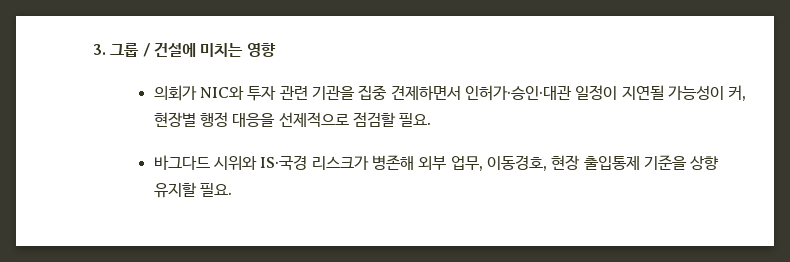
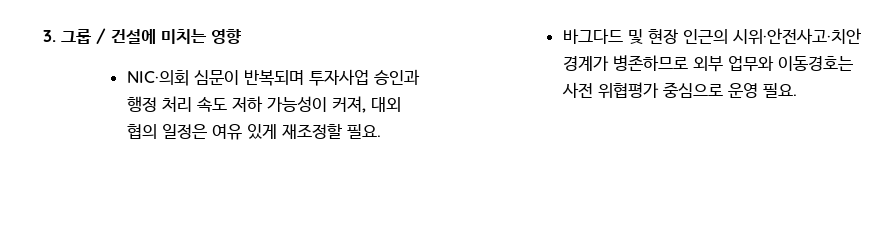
[153,85,747,101] [153,112,432,128] [153,155,720,171] [153,182,197,198] 의회가 NIC와 투자 관련 기관을 집중 견제하면서 인허가·승인·대관 일정이 지연될 가능성이 커, 현장별 행정 대응을 선제적으로 점검할 필요. // 바그다드 시위와 IS·국경 리스크가 병존해 외부 업무, 이동경호, 현장 출입통제 기준을 상향 유지할 -> [126,69,420,86] [126,96,401,113] [126,123,381,140] [562,28,861,45] [562,55,853,72] [561,82,758,99] NIC·의회 심문이 반복되며 투자사업 승인과 행정 처리 속도 저하 가능성이 커져, 대외 협의 일정은 여유 있게 재조정할 필요. // 바그다드 및 현장 인근의 시위·안전사고·치안 경계가 병존하므로 외부 업무와 이동경호는 사전 위협평가 중심으로 운영

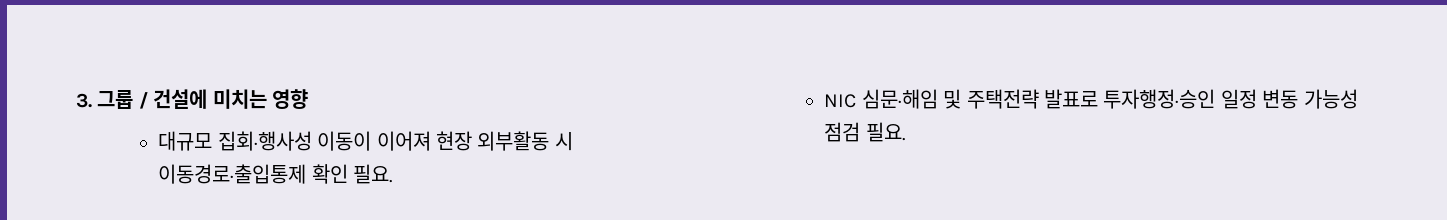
[126,69,420,86] [126,96,401,113] [126,123,381,140] [562,28,861,45] [562,55,853,72] [561,82,758,99] NIC·의회 심문이 반복되며 투자사업 승인과 행정 처리 속도 저하 가능성이 커져, 대외 협의 일정은 여유 있게 재조정할 필요. // 바그다드 및 현장 인근의 시위·안전사고·치안 경계가 병존하므로 외부 업무와 이동경호는 사전 위협평가 중심으로 운영 -> [158,131,573,151] [158,164,394,184] [824,89,1358,109] [824,122,861,142] 대규모 집회·행사성 이동이 이어져 현장 외부활동 시 이동경로·출입통제 확인 필요. // NIC 심문·해임 및 주택전략 발표로 투자행정·승인 일정 변동 가능성 점검

